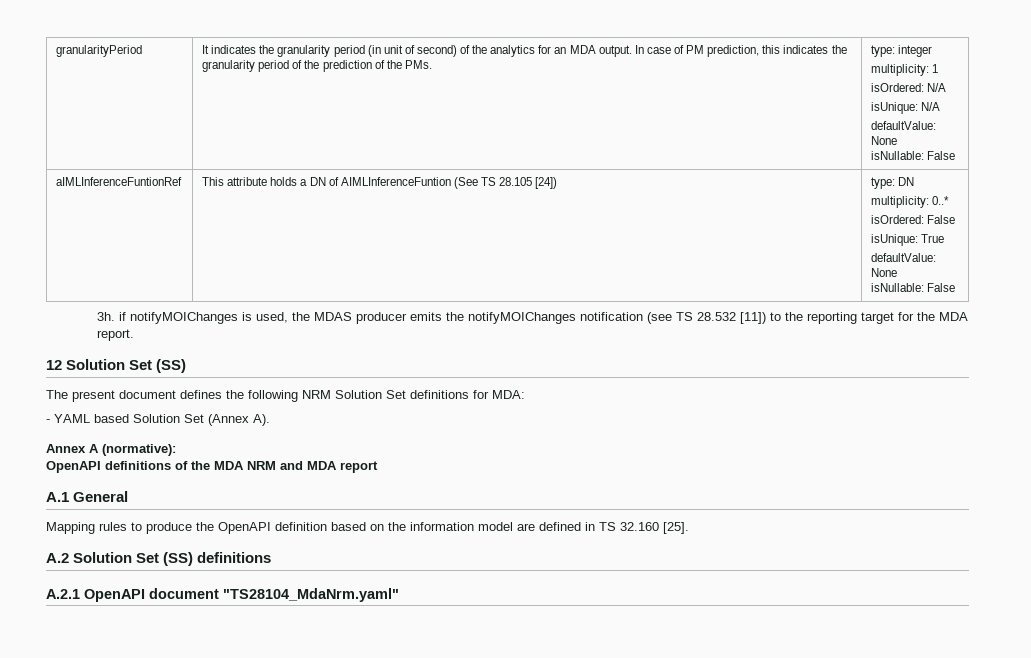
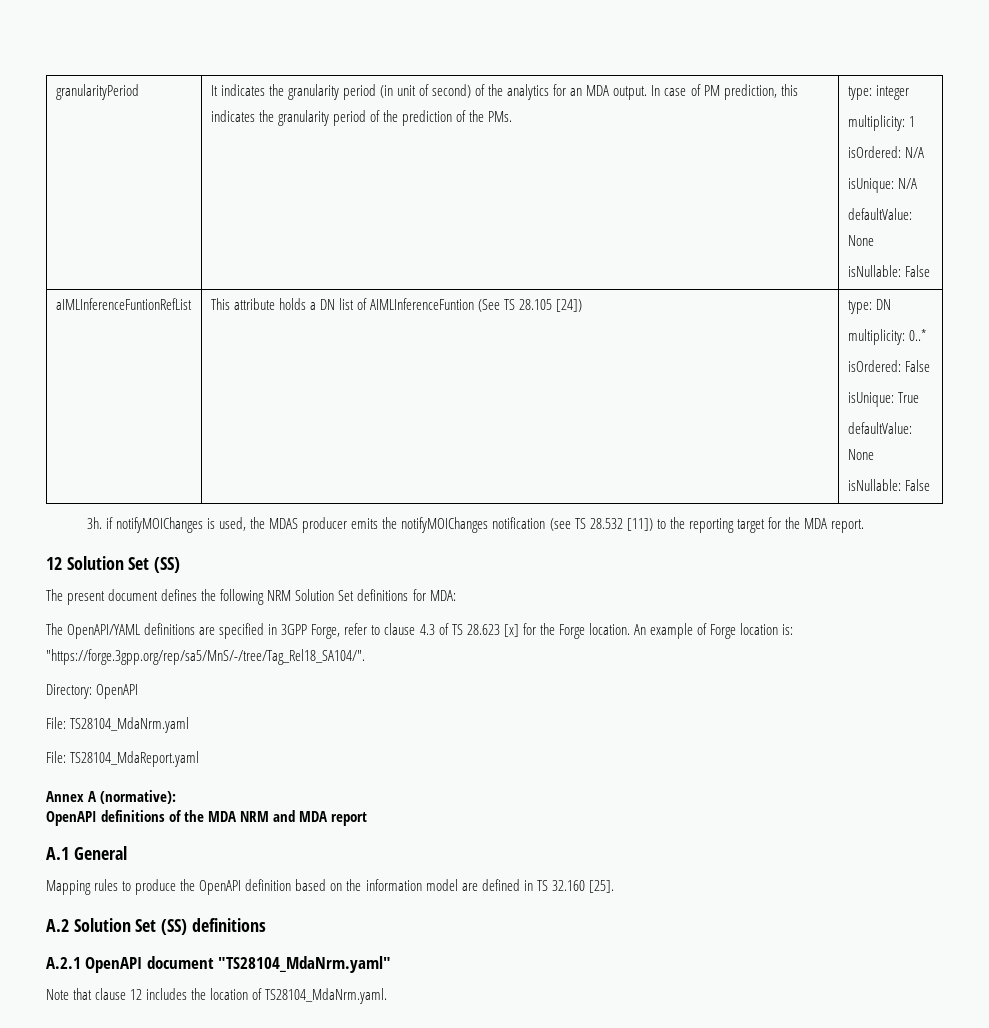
[56,177,183,186] aIMLInferenceFuntionRef -> [55,298,192,310] aIMLInferenceFuntionRefList
(326, 181) none -> [338,298,354,310] list
[46,414,270,426] - YAML based Solution Set (Annex A). -> [46,623,794,639] [46,649,365,665] [46,684,139,699] [46,717,190,733] [46,751,200,767] The OpenAPI/YAML definitions are specified in 3GPP Forge, refer to clause 4.3 of TS 28.623 [x] for the Forge location. An example of Forge location is: "https://forge.3gpp.org/rep/sa5/MnS/-/tree/Tag_Rel18_SA104/". // Directory: OpenAPI // File: TS28104_MdaNrm.yaml // File: TS28104_MdaReport.yaml
(399, 595) none -> [46,988,388,1004] // Note that clause 12 includes the location of TS28104_MdaNrm.yaml.

